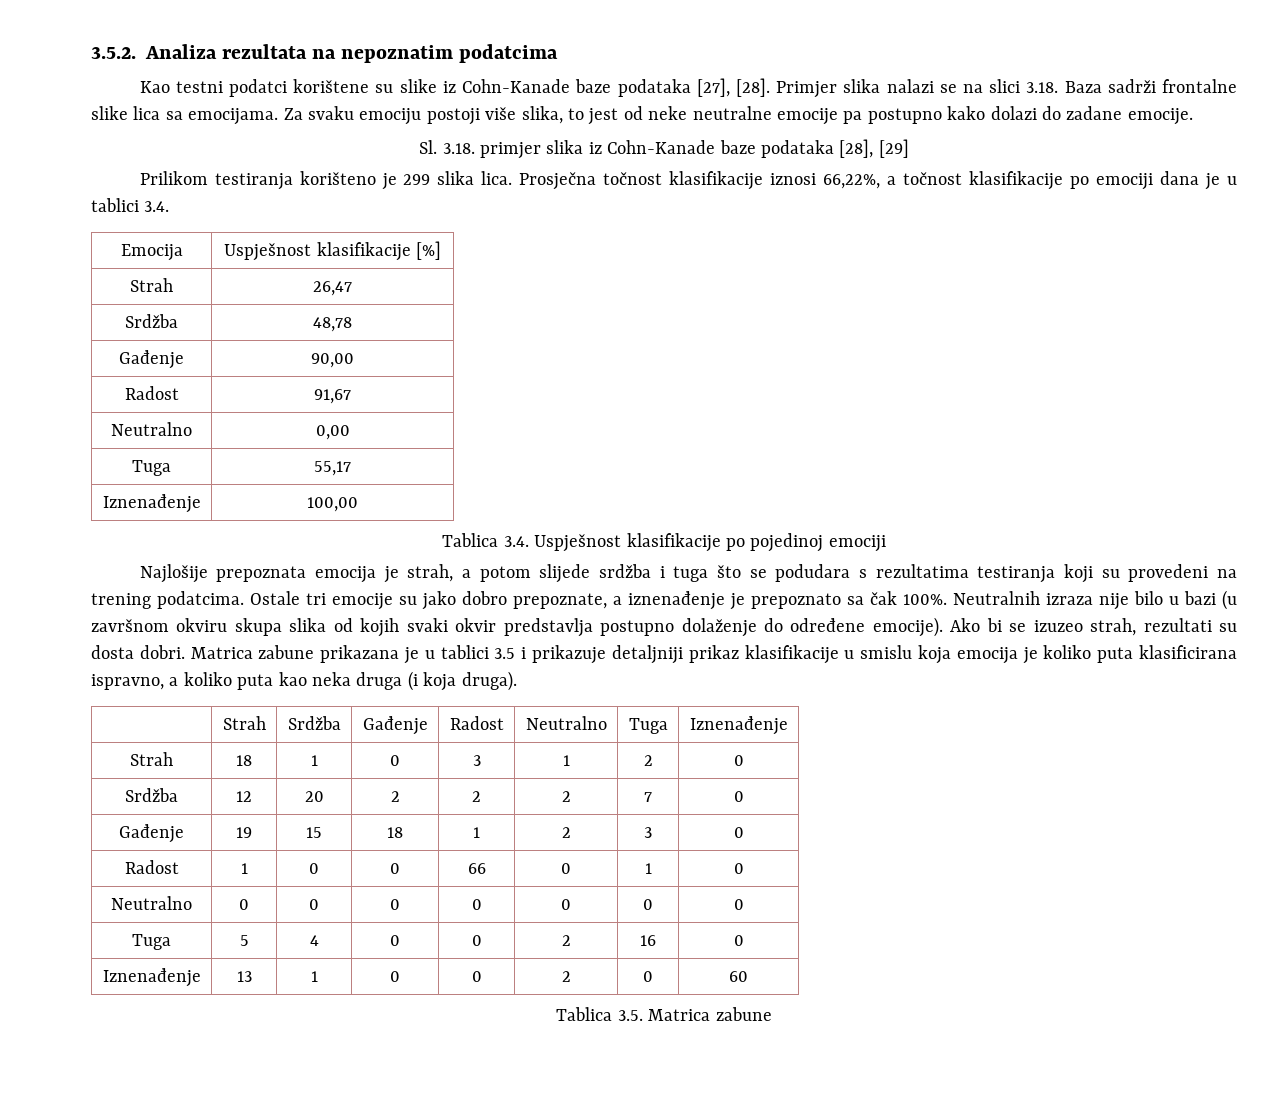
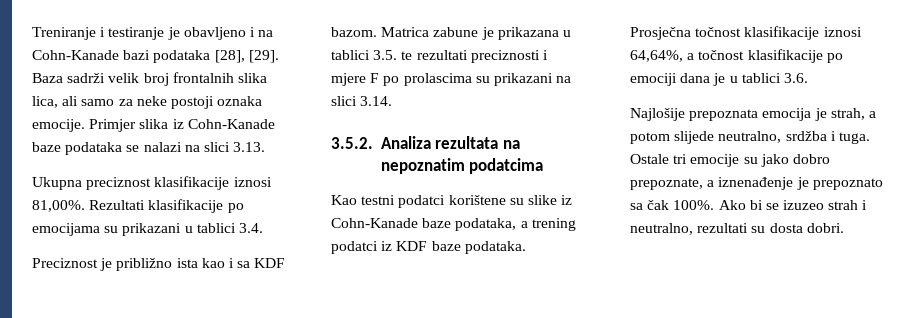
(91, 53) none -> [32,27,274,40] [32,50,279,63] [32,72,267,86] [32,96,263,109] [32,119,275,132] [32,142,266,155] [32,176,272,190] [32,199,244,213] [32,223,263,236] [32,258,286,271] [331,27,571,40] [331,50,548,63] [331,73,572,86] [331,96,393,106] Treniranje i testiranje je obavljeno i na Cohn-Kanade bazi podataka [28], [29]. Baza sadrži velik broj frontalnih slika lica, ali samo za neke postoji oznaka emocije. Primjer slika iz Cohn-Kanade baze podataka se nalazi na slici 3.13. // Ukupna preciznost klasifikacije iznosi 81,00%. Rezultati klasifikacije po emocijama su prikazani u tablici 3.4. // Preciznost je približno ista kao i sa KDF bazom. Matrica zabune je prikazana u tablici 3.5. te rezultati preciznosti i mjere F po prolascima su prikazani na slici 3.14. //
[617,78,1237,98] [91,106,1193,125] [419,139,909,159] [139,171,513,190] podataka [27], [28]. Primjer slika nalazi se na slici 3.18. Baza sadrži frontalne slike lica sa emocijama. Za svaku emociju postoji više slika, to jest od neke neutralne emocije pa postupno kako dolazi do zadane emocije. // Sl. 3.18. primjer slika iz Cohn-Kanade baze podataka [28], [29] // Prilikom testiranja korišteno je 299 slika lica. -> [455,218,576,231] [331,241,526,254] podataka, a trening podatci iz KDF baze podataka.
[823,174,881,189] 66,22%, -> [630,50,683,62] 64,64%,
[144,201,170,212] [120,244,183,261] [224,241,441,261] [130,278,173,292] [313,281,352,296] [125,314,178,328] [313,317,352,332] [119,350,184,369] [311,353,354,368] [124,386,179,400] [314,389,351,404] [111,422,192,436] [315,425,350,440] [132,460,171,476] [314,461,351,476] [102,494,201,513] [307,497,358,512] [442,533,886,552] 3.4. // Emocija | Uspješnost klasifikacije [%] // Strah | 26,47 // Srdžba | 48,78 // Gađenje | 90,00 // Radost | 91,67 // Neutralno | 0,00 // Tuga | 55,17 // Iznenađenje | 100,00 // Tablica 3.4. Uspješnost klasifikacije po pojedinoj emociji -> [783,73,808,83] 3.6.
(591, 573) none -> [718,131,782,143] neutralno,
[673,564,1237,583] [91,591,244,609] tuga što se podudara s rezultatima testiranja koji su provedeni na trening podatcima. -> [838,132,870,144] tuga.
[953,590,1237,610] [91,617,943,637] Neutralnih izraza nije bilo u bazi (u završnom okviru skupa slika od kojih svaki okvir predstavlja postupno dolaženje do određene emocije). -> (715, 205) none
[1090,618,1137,636] strah, -> [828,200,868,210] [630,223,693,235] strah i neutralno,
[190,645,1238,664] [91,671,517,691] [222,716,266,730] [287,716,341,730] [362,716,428,735] [449,716,504,730] [525,716,607,730] [628,718,668,734] [689,716,788,735] [130,752,173,766] [236,755,252,766] [310,755,318,766] [390,755,401,766] [472,755,481,766] [562,755,570,766] [643,755,653,766] [733,755,744,766] [125,788,178,802] [236,791,252,802] [304,791,324,802] [390,791,400,802] [472,791,481,802] [561,791,571,802] [644,792,652,802] [733,791,744,802] [119,824,184,843] [236,827,252,838] [306,827,322,838] [387,827,404,838] [473,827,480,838] [561,827,571,838] [644,827,652,838] [733,827,744,838] [124,860,179,874] [240,863,248,874] [309,863,319,874] [390,863,401,874] [467,863,486,874] [561,863,571,874] [644,863,652,874] [733,863,744,874] [111,896,192,910] [239,899,249,910] [309,899,319,910] [390,899,401,910] [471,899,482,910] [561,899,571,910] [643,899,653,910] [733,899,744,910] [132,934,171,950] [239,935,249,946] [309,935,319,946] [390,935,401,946] [471,935,482,946] [561,935,571,946] [640,935,656,946] [733,935,744,946] [102,968,201,987] [236,971,252,982] [310,971,318,982] [390,971,401,982] [471,971,482,982] [561,971,571,982] [643,971,653,982] [729,971,748,982] [556,1007,772,1021] Matrica zabune prikazana je u tablici 3.5 i prikazuje detaljniji prikaz klasifikacije u smislu koja emocija je koliko puta klasificirana ispravno, a koliko puta kao neka druga (i koja druga). // | Strah | Srdžba | Gađenje | Radost | Neutralno | Tuga | Iznenađenje // Strah | 18 | 1 | 0 | 3 | 1 | 2 | 0 // Srdžba | 12 | 20 | 2 | 2 | 2 | 7 | 0 // Gađenje | 19 | 15 | 18 | 1 | 2 | 3 | 0 // Radost | 1 | 0 | 0 | 66 | 0 | 1 | 0 // Neutralno | 0 | 0 | 0 | 0 | 0 | 0 | 0 // Tuga | 5 | 4 | 0 | 0 | 2 | 16 | 0 // Iznenađenje | 13 | 1 | 0 | 0 | 2 | 0 | 60 // Tablica 3.5. Matrica zabune -> (844, 228) none

